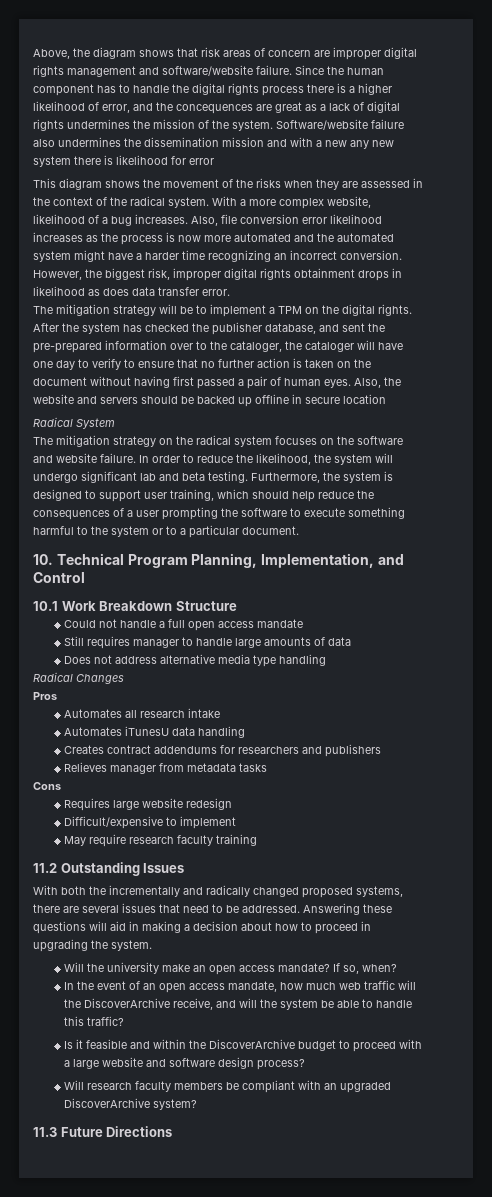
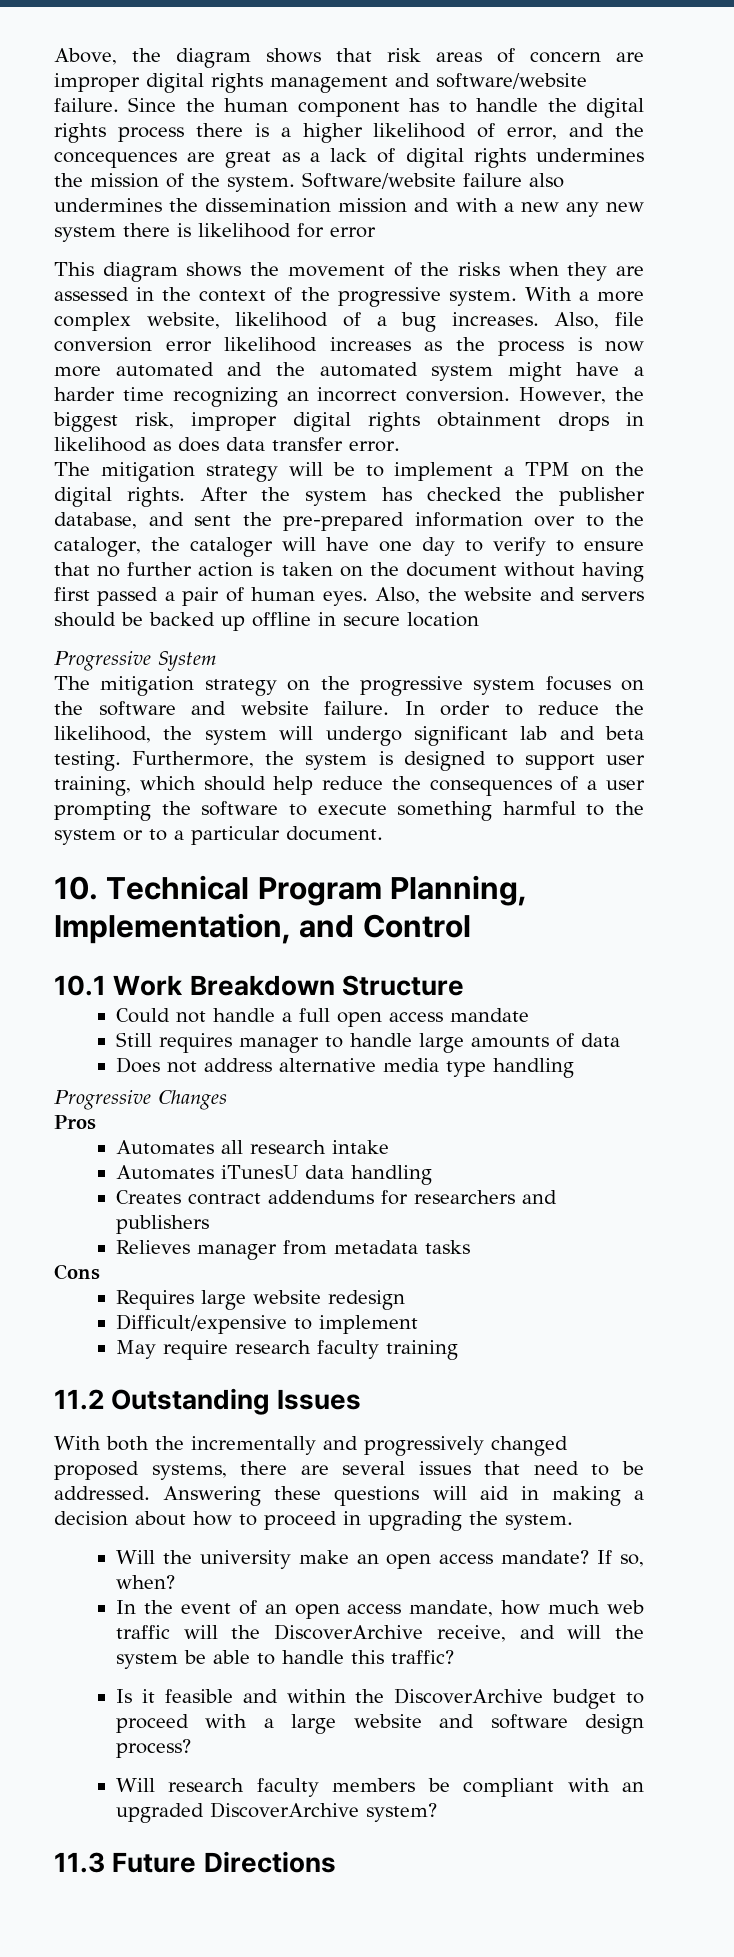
[130,196,165,206] radical -> [337,287,441,307] progressive
[33,417,73,427] Radical -> [54,651,151,671] Progressive
[196,435,231,445] radical -> [359,676,463,696] progressive
[33,672,73,682] Radical -> [54,1090,151,1110] Progressive
[206,885,250,897] radically -> [364,1436,484,1456] progressively

